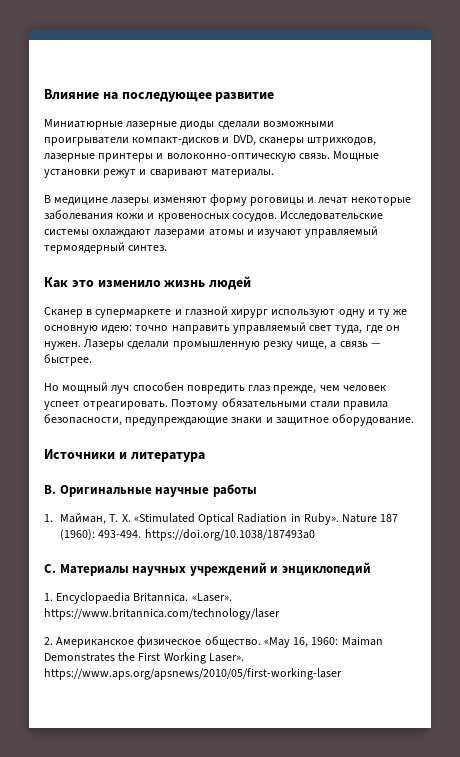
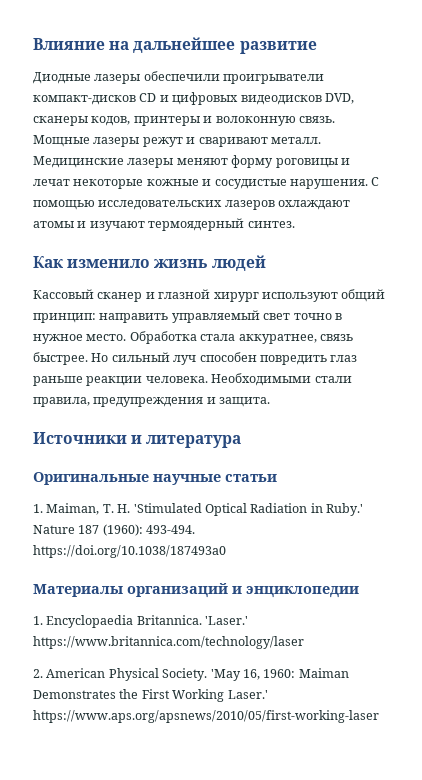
[121,92,212,102] последующее -> [133,37,236,53] дальнейшее
[44,119,334,130] [44,135,377,146] [44,153,95,162] Миниатюрные лазерные диоды сделали возможными проигрыватели компакт-дисков и DVD, сканеры штрихкодов, лазерные -> [33,71,325,84] [33,92,354,105] [33,116,131,126] Диодные лазеры обеспечили проигрыватели компакт-дисков CD и цифровых видеодисков DVD, сканеры кодов,
[166,153,296,162] волоконно-оптическую -> [215,116,296,126] волоконную
[44,169,100,178] установки -> [93,137,140,147] лазеры
[210,169,274,178] [44,195,207,206] материалы. // В медицине лазеры изменяют -> [270,137,321,144] [33,156,228,168] металл. Медицинские лазеры меняют
[44,210,384,222] [44,229,206,238] заболевания кожи и кровеносных сосудов. Исследовательские системы охлаждают лазерами -> [146,177,380,189] [33,200,351,210] кожные и сосудистые нарушения. С помощью исследовательских лазеров охлаждают
[305,226,379,238] управляемый -> (145, 226) none
[71,280,94,287] это -> (63, 262) none
[44,307,172,318] Сканер в супермаркете -> [33,289,143,302] Кассовый сканер
[338,309,408,318] [44,322,400,334] [44,339,381,350] одну и ту же основную идею: точно направить управляемый свет туда, где он нужен. Лазеры сделали промышленную резку чище, а связь — -> [341,289,386,302] [33,310,342,323] [33,331,353,344] общий принцип: направить управляемый свет точно в нужное место. Обработка стала аккуратнее, связь
[44,382,109,394] // Но мощный -> [91,352,170,362] Но сильный
[273,385,386,394] [44,398,389,410] [44,414,415,426] прежде, чем человек успеет отреагировать. Поэтому обязательными стали правила безопасности, предупреждающие знаки и защитное оборудование. -> [33,373,352,386] [33,397,271,407] раньше реакции человека. Необходимыми стали правила, предупреждения и защита.
[44,485,56,494] B. -> (242, 441) none
[212,484,257,497] [44,513,195,525] работы // 1. Майман, Т. Х. «Stimulated -> [225,474,277,482] [33,503,202,515] статьи // 1. Maiman, T. H. 'Stimulated
[303,513,339,525] Ruby». -> [326,503,363,516] Ruby.'
[44,562,371,576] C. Материалы научных учреждений и энциклопедий -> [33,583,359,598] Материалы организаций и энциклопедии
[191,593,232,602] «Laser». -> [205,616,249,625] 'Laser.'
[56,636,290,648] Американское физическое общество. «May -> [46,668,241,681] American Physical Society. 'May
[208,653,244,662] Laser». -> [227,690,268,699] Laser.'

